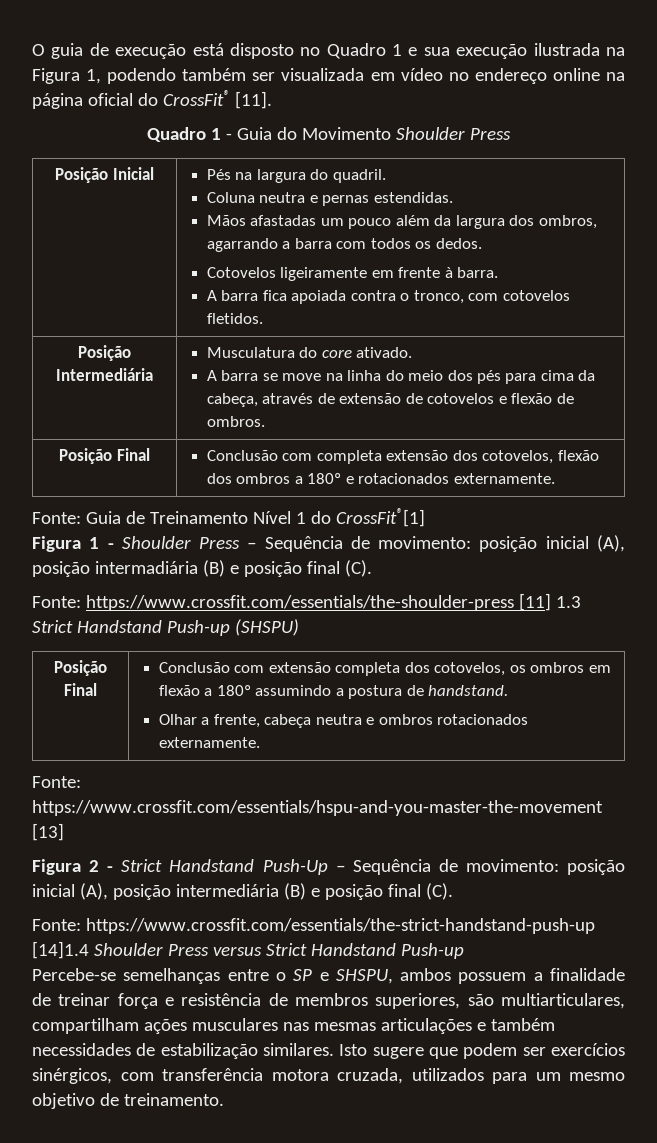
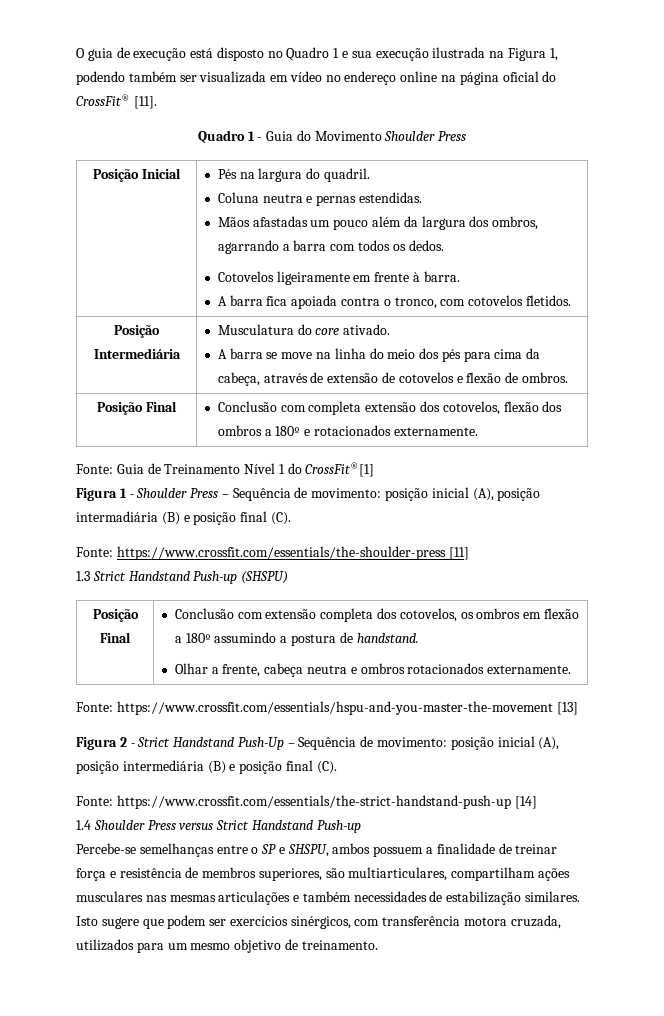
(551, 602) none -> (469, 553) //
[32,941,89,959] [14]1.4 -> [514,796,537,809] [76,820,91,830] [14] // 1.4

